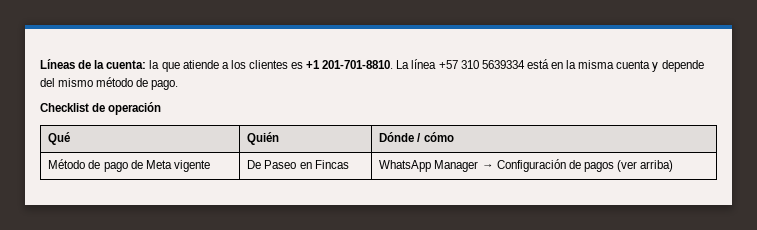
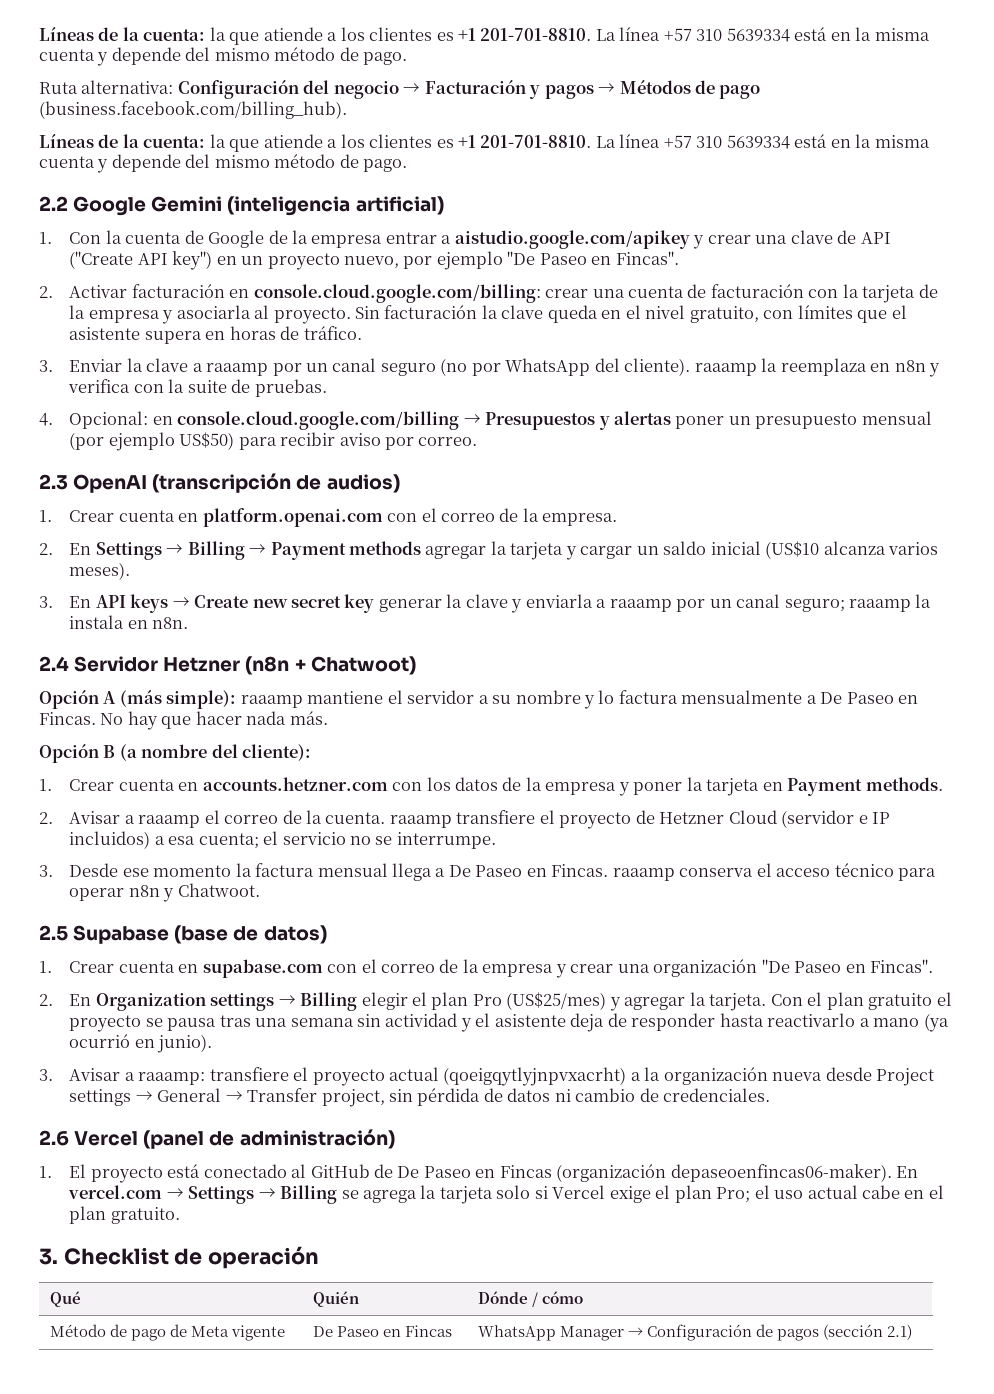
(179, 85) none -> [39,80,761,99] [39,101,347,119] [39,133,930,152] [39,154,408,173] [39,196,444,216] [39,230,891,249] [69,251,679,270] [39,284,938,303] [69,305,907,324] [69,326,362,344] [39,358,940,377] [68,379,327,397] [39,411,932,430] [69,432,478,451] [39,473,400,493] [39,508,618,527] [39,541,939,560] [69,562,131,580] [39,594,932,613] [69,615,189,629] [39,656,416,675] [39,690,919,709] [39,711,328,730] [39,744,312,763] [39,777,943,796] [39,810,891,829] [69,831,496,849] [39,863,937,881] [69,883,260,902] [39,925,327,944] [39,959,934,978] [39,992,952,1011] [69,1013,949,1032] [69,1034,213,1053] [39,1067,935,1086] [69,1088,771,1107] [39,1129,395,1149] [39,1164,919,1183] [68,1185,944,1204] [69,1206,180,1224] [39,1248,58,1265] Ruta alternativa: Configuración del negocio → Facturación y pagos → Métodos de pago (business.facebook.com/billing_hub). // Líneas de la cuenta: la que atiende a los clientes es +1 201-701-8810. La línea +57 310 5639334 está en la misma cuenta y depende del mismo método de pago. // 2.2 Google Gemini (inteligencia artificial) // 1. Con la cuenta de Google de la empresa entrar a aistudio.google.com/apikey y crear una clave de API ("Create API key") en un proyecto nuevo, por ejemplo "De Paseo en Fincas". // 2. Activar facturación en console.cloud.google.com/billing: crear una cuenta de facturación con la tarjeta de la empresa y asociarla al proyecto. Sin facturación la clave queda en el nivel gratuito, con límites que el asistente supera en horas de tráfico. // 3. Enviar la clave a raaamp por un canal seguro (no por WhatsApp del cliente). raaamp la reemplaza en n8n y verifica con la suite de pruebas. // 4. Opcional: en console.cloud.google.com/billing → Presupuestos y alertas poner un presupuesto mensual (por ejemplo US$50) para recibir aviso por correo. // 2.3 OpenAI (transcripción de audios) // 1. Crear cuenta en platform.openai.com con el correo de la empresa. // 2. En Settings → Billing → Payment methods agregar la tarjeta y cargar un saldo inicial (US$10 alcanza varios meses). // 3. En API keys → Create new secret key generar la clave y enviarla a raaamp por un canal seguro; raaamp la instala en n8n. // 2.4 Servidor Hetzner (n8n + Chatwoot) // Opción A (más simple): raaamp mantiene el servidor a su nombre y lo factura mensualmente a De Paseo en Fincas. No hay que hacer nada más. // Opción B (a nombre del cliente): // 1. Crear cuenta en accounts.hetzner.com con los datos de la empresa y poner la tarjeta en Payment methods. // 2. Avisar a raaamp el correo de la cuenta. raaamp transfiere el proyecto de Hetzner Cloud (servidor e IP incluidos) a esa cuenta; el servicio no se interrumpe. // 3. Desde ese momento la factura mensual llega a De Paseo en Fincas. raaamp conserva el acceso técnico para operar n8n y Chatwoot. // 2.5 Supabase (base de datos) // 1. Crear cuenta en supabase.com con el correo de la empresa y crear una organización "De Paseo en Fincas". // 2. En Organization settings → Billing elegir el plan Pro (US$25/mes) y agregar la tarjeta. Con el plan gratuito el proyecto se pausa tras una semana sin actividad y el asistente deja de responder hasta reactivarlo a mano (ya ocurrió en junio). // 3. Avisar a raaamp: transfiere el proyecto actual (qoeigqytlyjnpvxacrht) a la organización nueva desde Project settings → General → Transfer project, sin pérdida de datos ni cambio de credenciales. // 2.6 Vercel (panel de administración) // 1. El proyecto está conectado al GitHub de De Paseo en Fincas (organización depaseoenfincas06-maker). En vercel.com → Settings → Billing se agrega la tarjeta solo si Vercel exige el plan Pro; el uso actual cabe en el plan gratuito. // 3.
[617,160,674,172] (ver arriba) -> [822,1324,912,1340] (sección 2.1)

